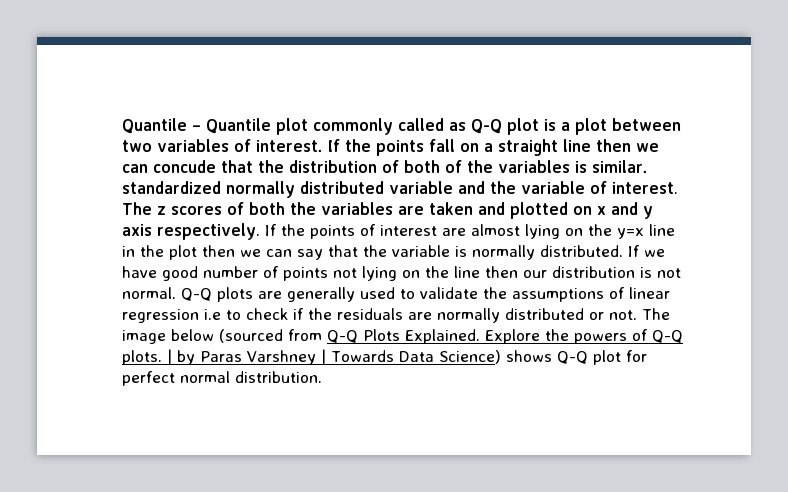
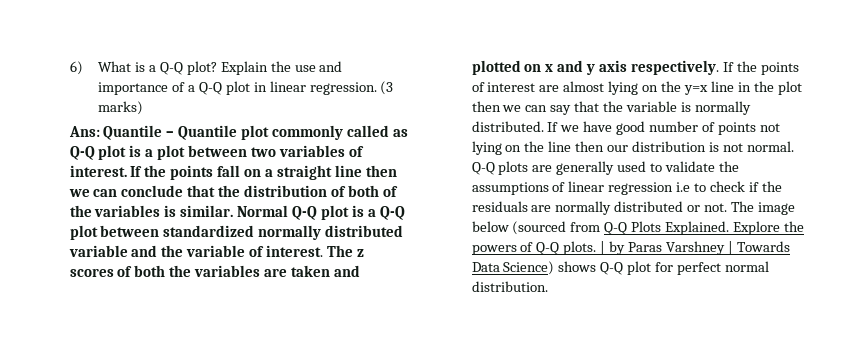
(121, 126) none -> [69,61,343,75] [98,81,394,95] [98,101,144,115] [68,126,100,137] 6) What is a Q-Q plot? Explain the use and importance of a Q-Q plot in linear regression. (3 marks) // Ans:
[152,160,216,173] concude -> [121,185,184,197] conclude
(648, 166) none -> [237,205,405,220] [69,225,160,240] Normal Q-Q plot is a Q-Q plot between

